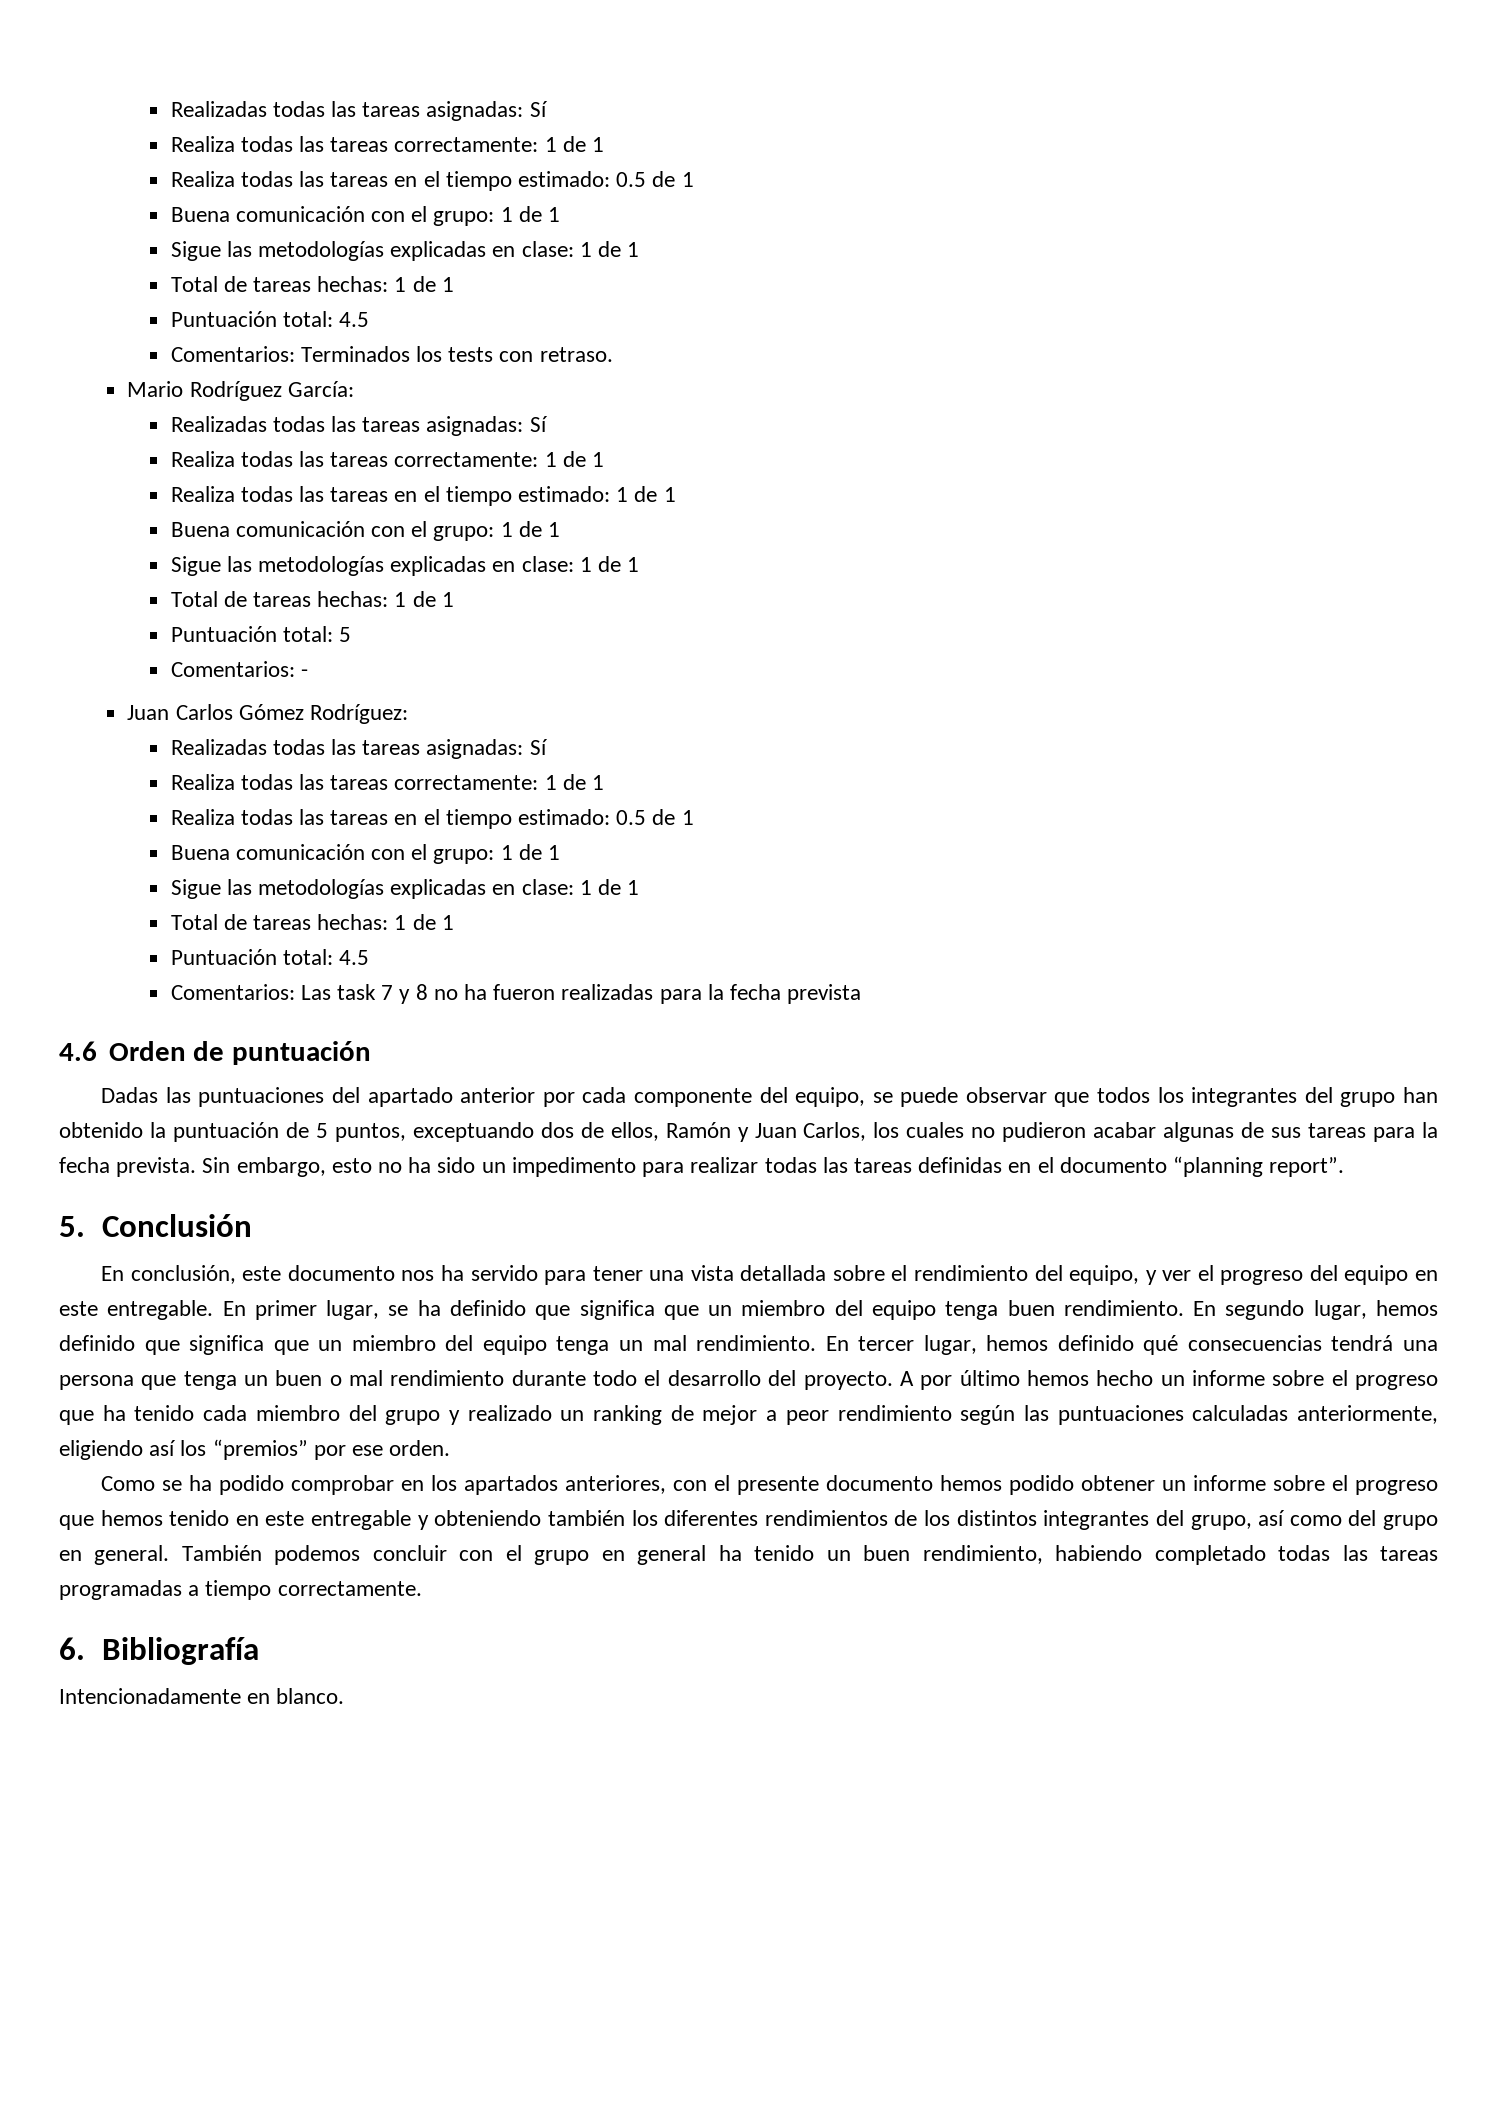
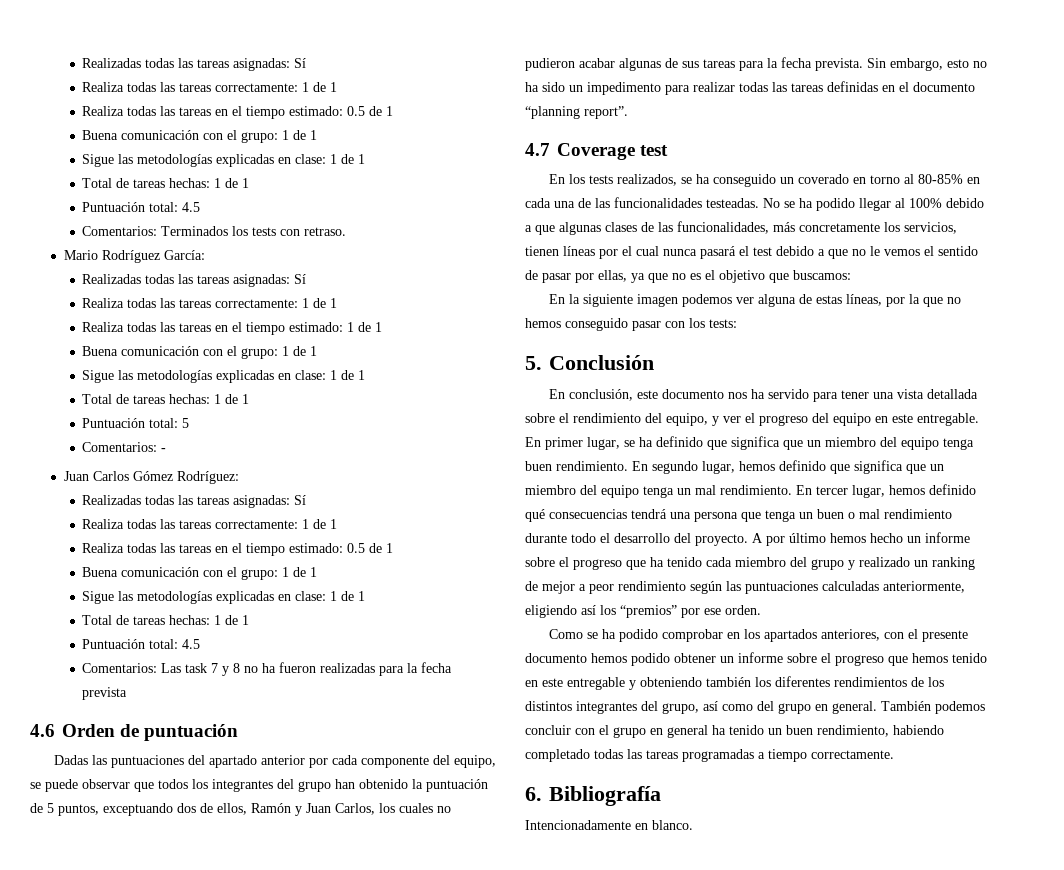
(1345, 1167) none -> [525,143,669,160] [548,174,980,187] [525,197,984,211] [525,221,957,235] [525,246,978,259] [525,270,851,283] [548,294,961,307] [525,318,737,331] // 4.7 Coverage test // En los tests realizados, se ha conseguido un coverado en torno al 80-85% en cada una de las funcionalidades testeadas. No se ha podido llegar al 100% debido a que algunas clases de las funcionalidades, más concretamente los servicios, tienen líneas por el cual nunca pasará el test debido a que no le vemos el sentido de pasar por ellas, ya que no es el objetivo que buscamos: // En la siguiente imagen podemos ver alguna de estas líneas, por la que no hemos conseguido pasar con los tests:

